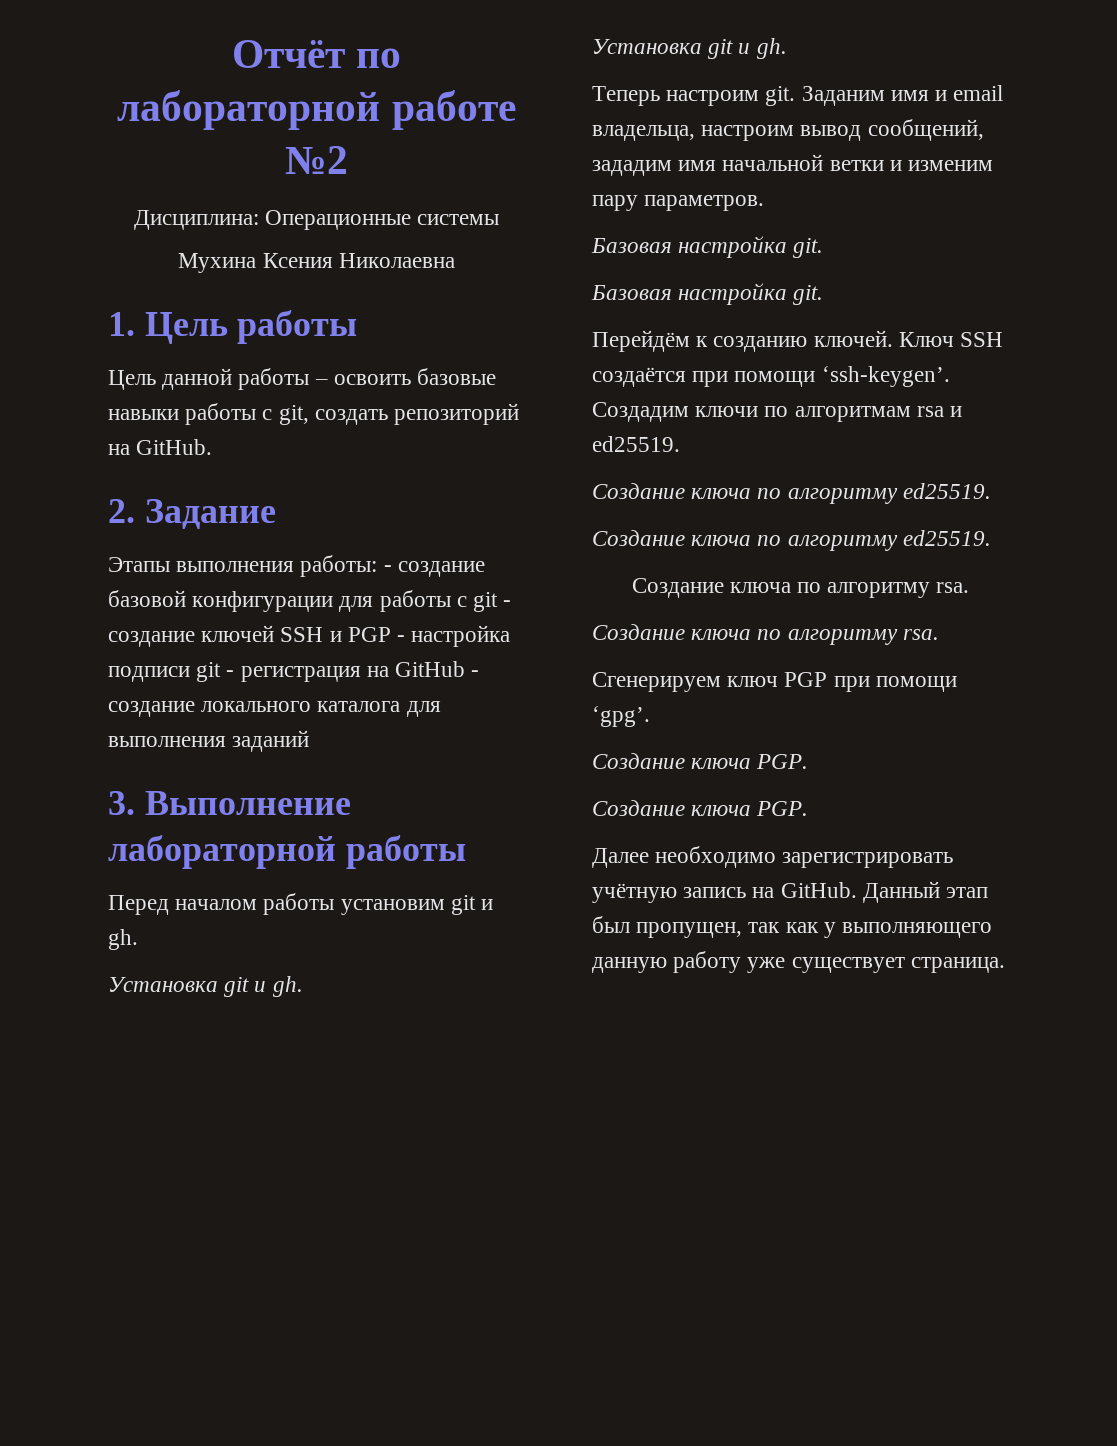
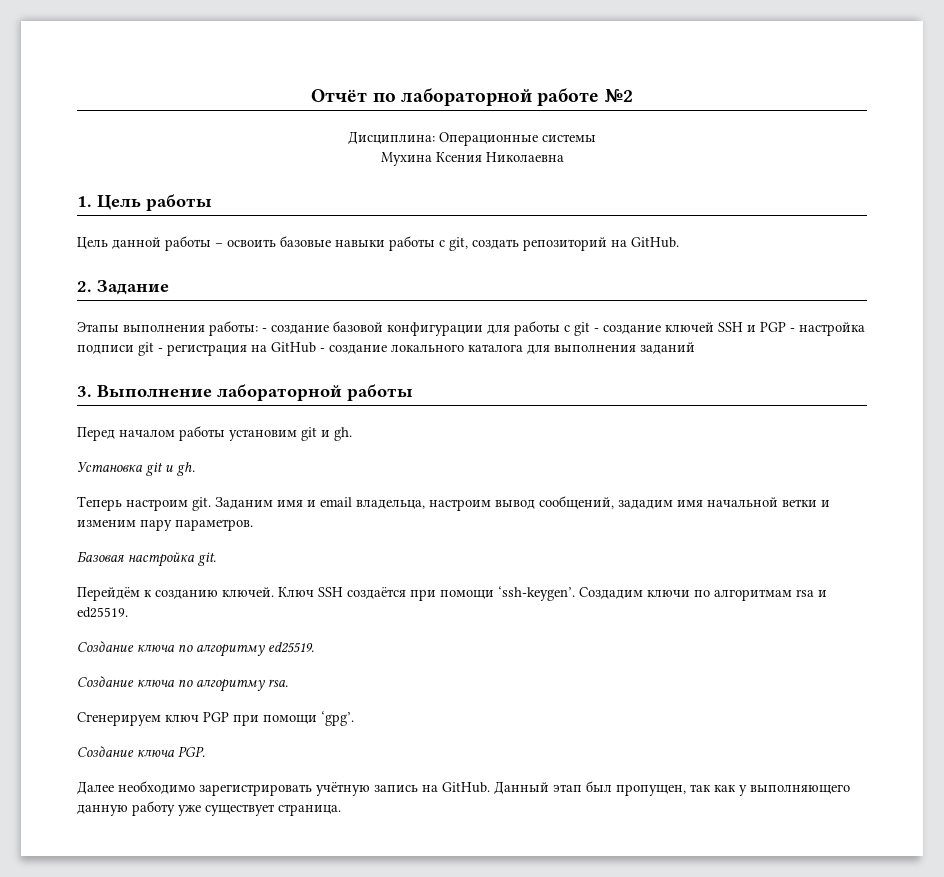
[592,38,787,59] // Установка git и gh. -> (195, 469) none
[591,283,824,305] // Базовая настройка git. -> (216, 559) none
[592,530,991,551] [631,578,970,598] // Создание ключа по алгоритму ed25519. // Создание ключа по алгоритму rsa. -> (314, 647) none
[592,800,809,816] // Создание ключа PGP. -> (205, 751) none

